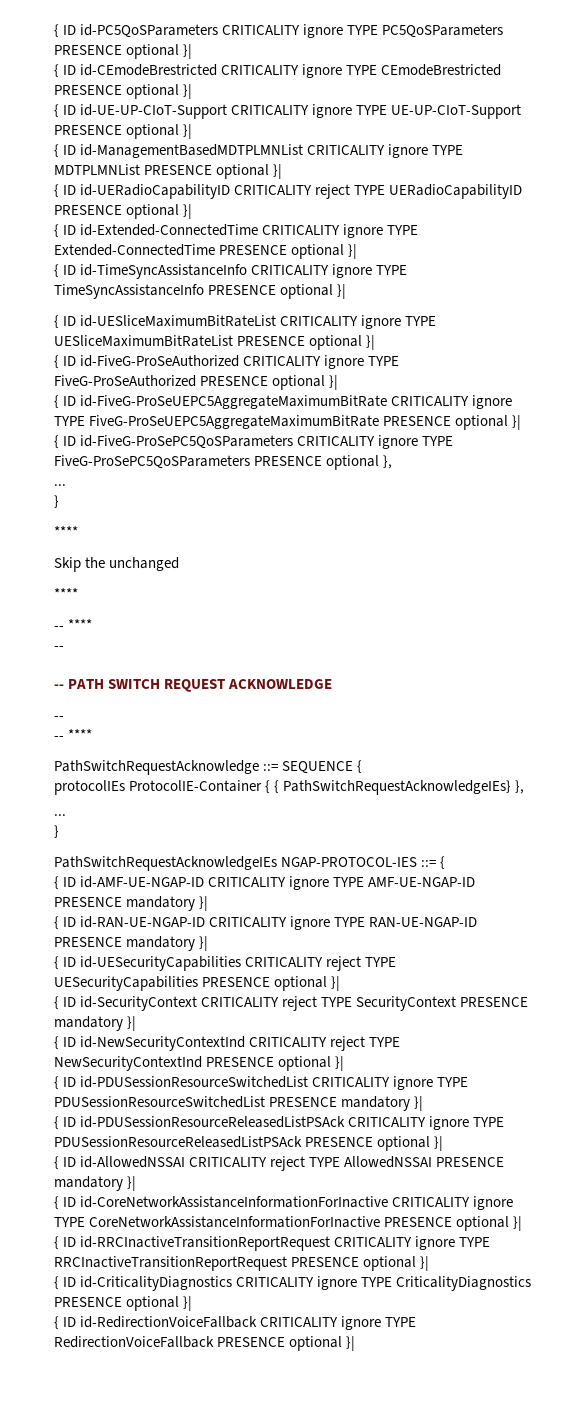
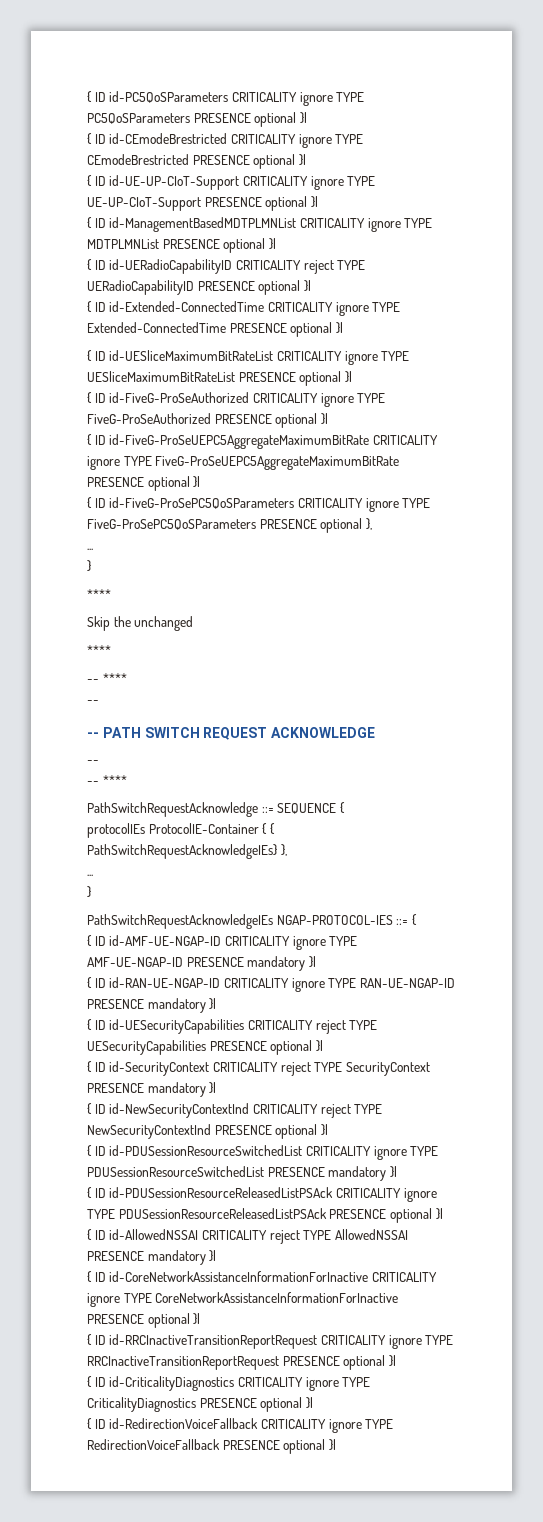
[54,264,408,279] [54,284,347,299] // { ID id-TimeSyncAssistanceInfo CRITICALITY ignore TYPE TimeSyncAssistanceInfo PRESENCE optional }| -> (343, 327) none

